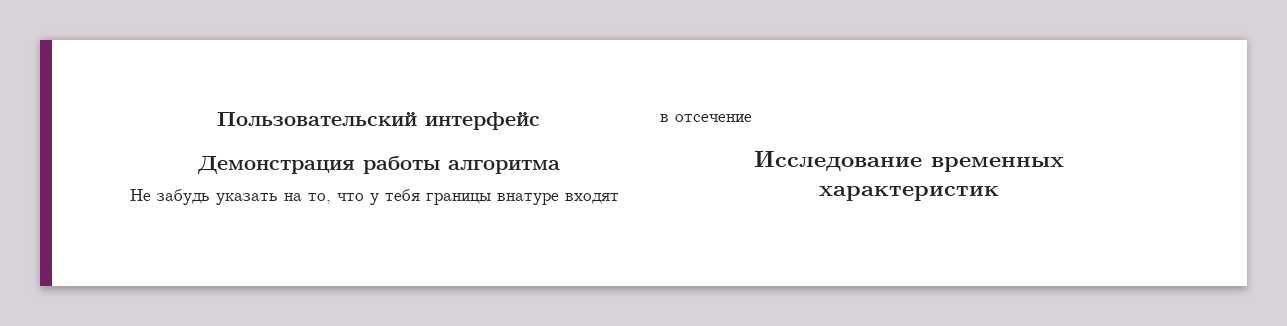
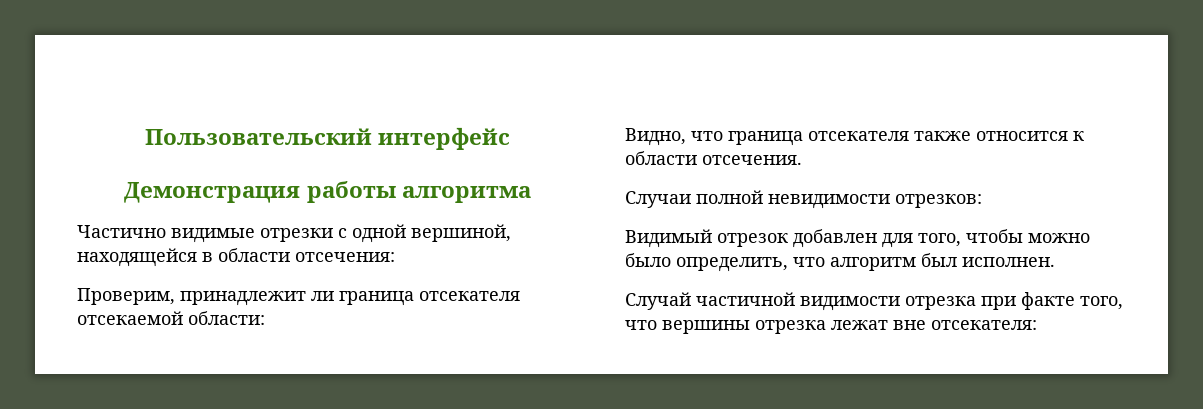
[130,189,619,205] [660,114,752,122] [753,150,1064,172] [818,186,999,201] Не забудь указать на то, что у тебя границы внатуре входят в отсечение // Исследование временных характеристик -> [77,224,511,243] [77,248,395,267] [77,288,520,306] [77,311,265,325] [625,128,1084,146] [625,151,802,165] [625,190,982,209] [625,229,1090,248] [625,253,1055,272] [625,292,1123,311] [625,320,1037,334] Частично видимые отрезки с одной вершиной, находящейся в области отсечения: // Проверим, принадлежит ли граница отсекателя отсекаемой области: // Видно, что граница отсекателя также относится к области отсечения. // Случаи полной невидимости отрезков: // Видимый отрезок добавлен для того, чтобы можно было определить, что алгоритм был исполнен. // Случай частичной видимости отрезка при факте того, что вершины отрезка лежат вне отсекателя:

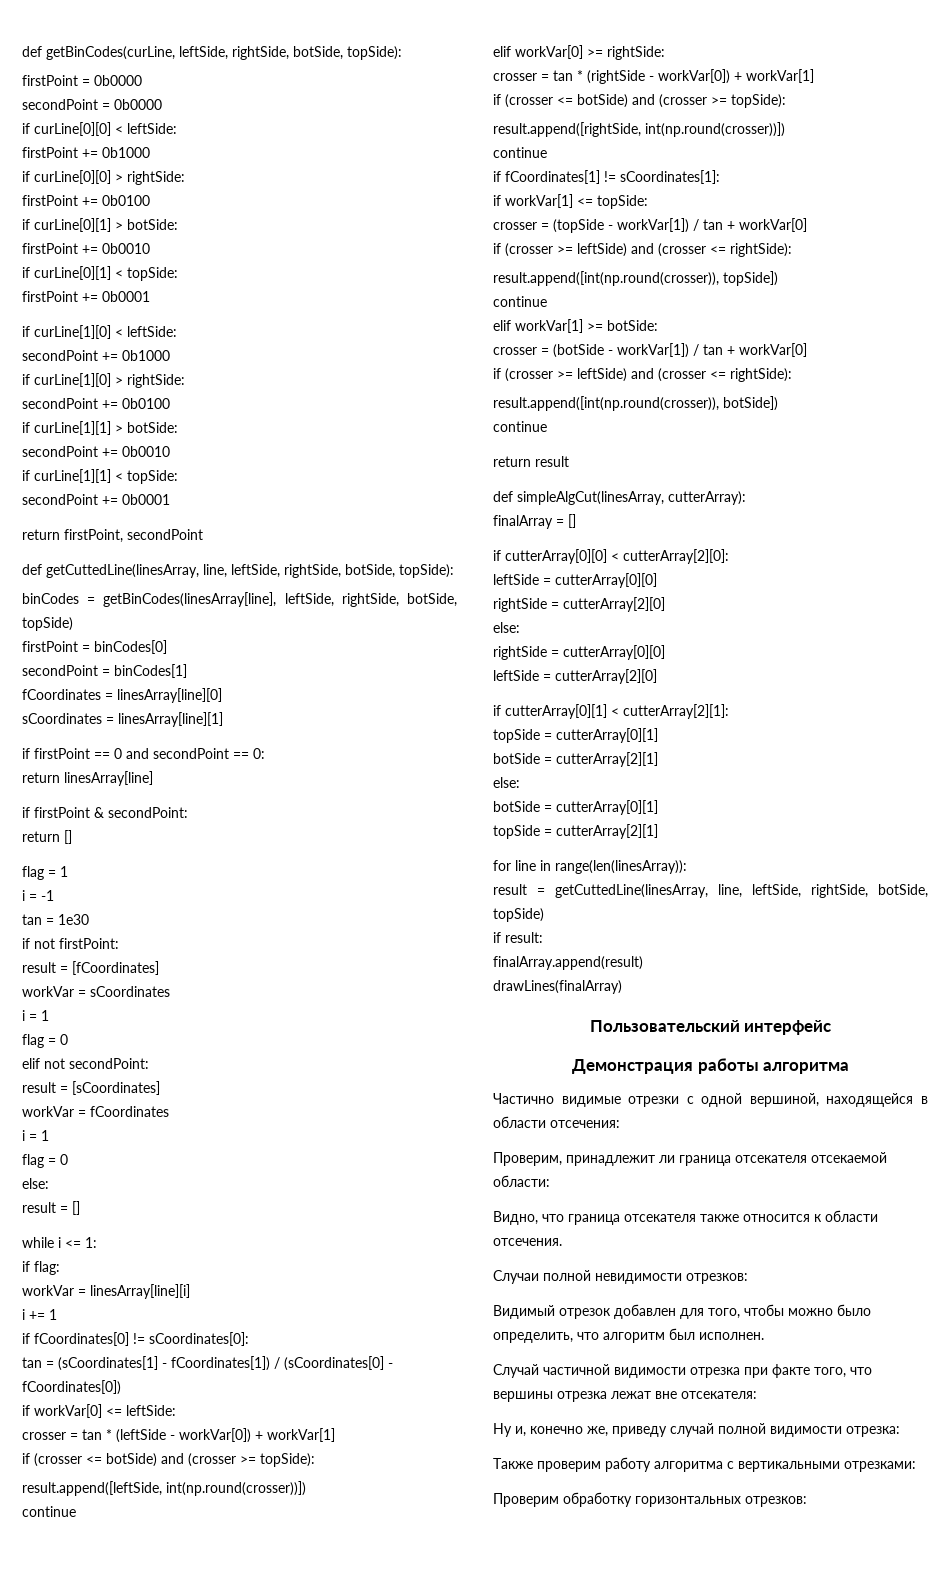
(144, 136) none -> [22,46,402,60] [22,75,142,86] [22,99,162,110] [22,122,177,136] [22,147,150,158] [22,170,185,185] [22,195,150,206] [22,218,178,232] [22,243,150,254] [22,266,178,281] [22,291,150,302] [22,325,177,339] [22,350,170,361] [22,373,185,388] [22,398,170,409] [22,421,178,435] [22,446,170,457] [22,469,178,484] [22,494,170,505] [22,529,203,543] [22,564,454,578] [22,592,457,607] [22,617,73,631] [22,640,167,654] [22,664,187,678] [22,688,222,703] [22,712,223,727] [22,748,265,759] [22,771,153,786] [22,807,188,818] [22,830,72,844] [22,866,68,880] [22,890,54,901] [22,914,89,925] [22,938,119,949] [22,961,159,975] [22,986,170,997] [22,1010,49,1021] [22,1034,68,1048] [22,1058,149,1069] [22,1081,160,1095] [22,1106,169,1117] [22,1130,49,1141] [22,1154,68,1168] [22,1178,49,1189] [22,1201,80,1215] [22,1237,97,1248] [22,1261,60,1275] [22,1284,190,1299] [22,1309,57,1320] [22,1332,249,1346] [22,1356,393,1371] [22,1380,121,1395] [22,1404,176,1418] [22,1428,335,1443] [22,1453,315,1467] [22,1481,306,1496] [22,1506,76,1517] [493,45,665,60] [493,69,814,84] [493,94,786,108] [493,122,785,137] [493,147,547,158] [493,170,720,184] [493,194,648,209] [493,218,807,233] [493,243,792,257] [493,271,778,286] [493,296,547,307] [493,319,658,333] [493,343,807,358] [493,368,792,382] [493,396,778,411] [493,421,547,432] [493,456,569,467] [493,491,746,505] [493,514,576,529] [493,549,729,564] [493,573,657,588] [493,597,665,612] [493,622,520,633] [493,645,665,660] [493,669,657,684] [493,704,729,719] [493,728,658,743] [493,752,658,767] [493,777,520,788] [493,800,658,815] [493,824,658,839] [493,860,687,874] [493,884,928,898] [493,908,544,922] [493,932,543,943] [493,956,643,970] [493,980,622,994] def getBinCodes(curLine, leftSide, rightSide, botSide, topSide): // firstPoint = 0b0000 // secondPoint = 0b0000 // if curLine[0][0] < leftSide: // firstPoint += 0b1000 // if curLine[0][0] > rightSide: // firstPoint += 0b0100 // if curLine[0][1] > botSide: // firstPoint += 0b0010 // if curLine[0][1] < topSide: // firstPoint += 0b0001 // if curLine[1][0] < leftSide: // secondPoint += 0b1000 // if curLine[1][0] > rightSide: // secondPoint += 0b0100 // if curLine[1][1] > botSide: // secondPoint += 0b0010 // if curLine[1][1] < topSide: // secondPoint += 0b0001 // return firstPoint, secondPoint // def getCuttedLine(linesArray, line, leftSide, rightSide, botSide, topSide): // binCodes = getBinCodes(linesArray[line], leftSide, rightSide, botSide, topSide) // firstPoint = binCodes[0] // secondPoint = binCodes[1] // fCoordinates = linesArray[line][0] // sCoordinates = linesArray[line][1] // if firstPoint == 0 and secondPoint == 0: // return linesArray[line] // if firstPoint & secondPoint: // return [] // flag = 1 // i = -1 // tan = 1e30 // if not firstPoint: // result = [fCoordinates] // workVar = sCoordinates // i = 1 // flag = 0 // elif not secondPoint: // result = [sCoordinates] // workVar = fCoordinates // i = 1 // flag = 0 // else: // result = [] // while i <= 1: // if flag: // workVar = linesArray[line][i] // i += 1 // if fCoordinates[0] != sCoordinates[0]: // tan = (sCoordinates[1] - fCoordinates[1]) / (sCoordinates[0] - fCoordinates[0]) // if workVar[0] <= leftSide: // crosser = tan * (leftSide - workVar[0]) + workVar[1] // if (crosser <= botSide) and (crosser >= topSide): // result.append([leftSide, int(np.round(crosser))]) // continue // elif workVar[0] >= rightSide: // crosser = tan * (rightSide - workVar[0]) + workVar[1] // if (crosser <= botSide) and (crosser >= topSide): // result.append([rightSide, int(np.round(crosser))]) // continue // if fCoordinates[1] != sCoordinates[1]: // if workVar[1] <= topSide: // crosser = (topSide - workVar[1]) / tan + workVar[0] // if (crosser >= leftSide) and (crosser <= rightSide): // result.append([int(np.round(crosser)), topSide]) // continue // elif workVar[1] >= botSide: // crosser = (botSide - workVar[1]) / tan + workVar[0] // if (crosser >= leftSide) and (crosser <= rightSide): // result.append([int(np.round(crosser)), botSide]) // continue // return result // def simpleAlgCut(linesArray, cutterArray): // finalArray = [] // if cutterArray[0][0] < cutterArray[2][0]: // leftSide = cutterArray[0][0] // rightSide = cutterArray[2][0] // else: // rightSide = cutterArray[0][0] // leftSide = cutterArray[2][0] // if cutterArray[0][1] < cutterArray[2][1]: // topSide = cutterArray[0][1] // botSide = cutterArray[2][1] // else: // botSide = cutterArray[0][1] // topSide = cutterArray[2][1] // for line in range(len(linesArray)): // result = getCuttedLine(linesArray, line, leftSide, rightSide, botSide, topSide) // if result: // finalArray.append(result) // drawLines(finalArray) //
(1037, 325) none -> [493,1423,900,1437] [493,1457,916,1472] [493,1492,807,1507] // Ну и, конечно же, приведу случай полной видимости отрезка: // Также проверим работу алгоритма с вертикальными отрезками: // Проверим обработку горизонтальных отрезков:

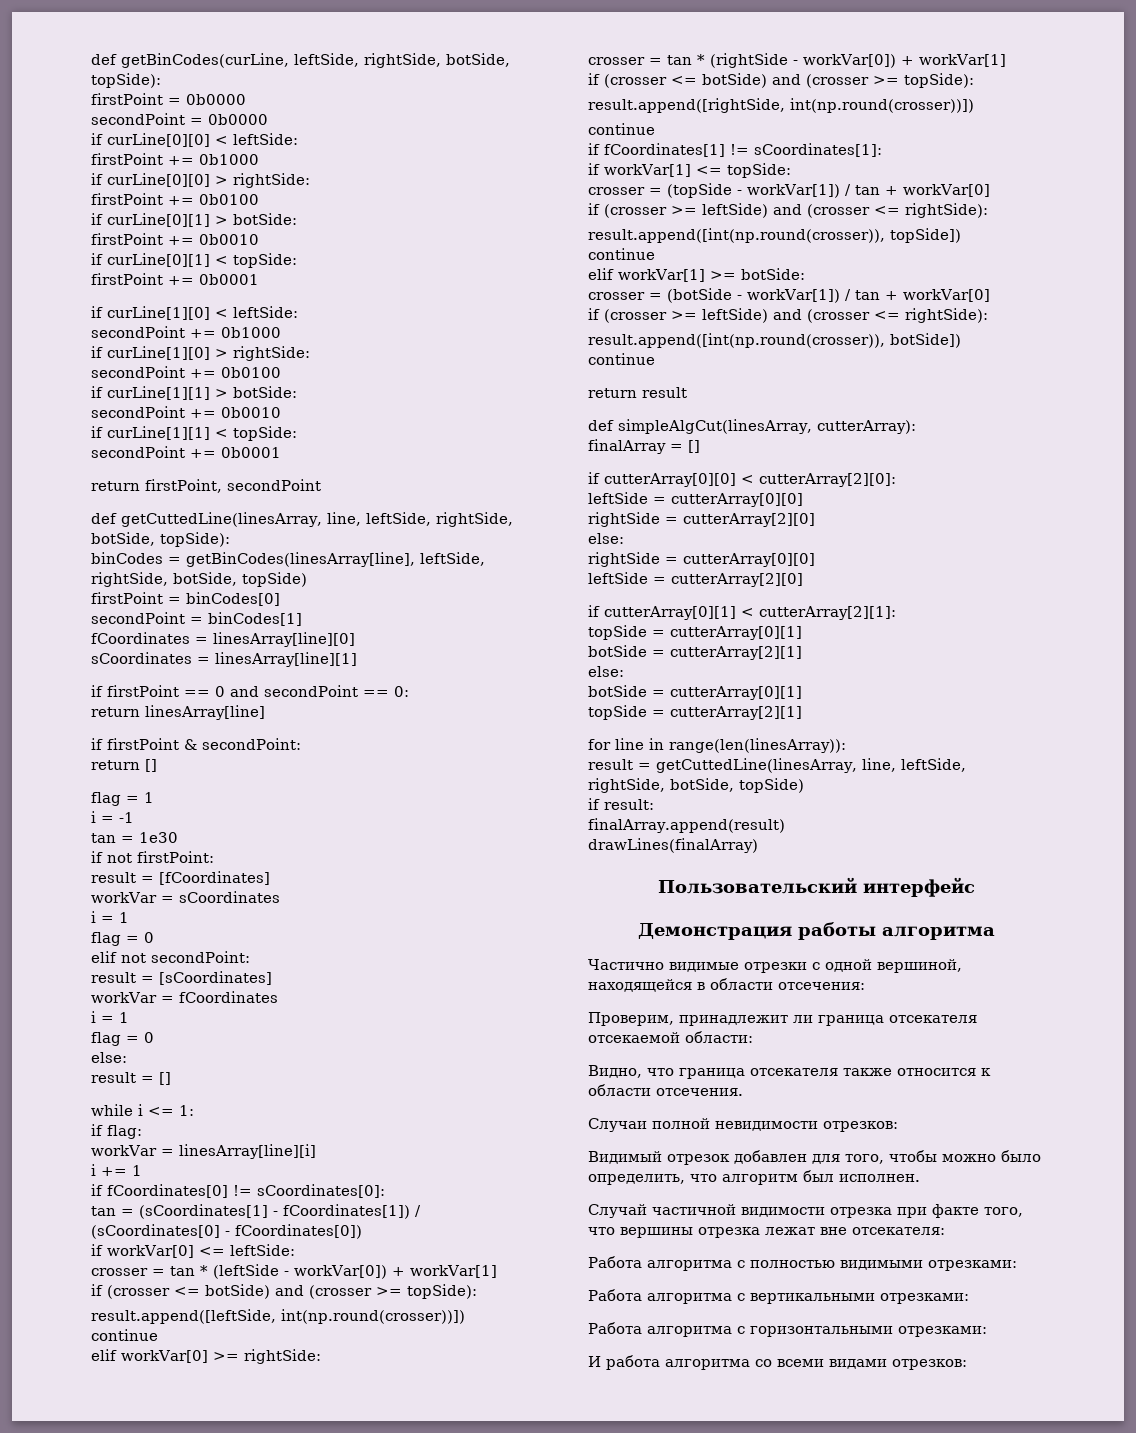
[493,1423,900,1437] [493,1457,916,1472] [493,1492,741,1507] Ну и, конечно же, приведу случай полной видимости отрезка: // Также проверим работу алгоритма с вертикальными отрезками: // Проверим обработку горизонтальных -> [588,1256,1017,1271] [588,1289,969,1304] [588,1322,987,1337] [588,1355,887,1370] Работа алгоритма с полностью видимыми отрезками: // Работа алгоритма с вертикальными отрезками: // Работа алгоритма с горизонтальными отрезками: // И работа алгоритма со всеми видами

